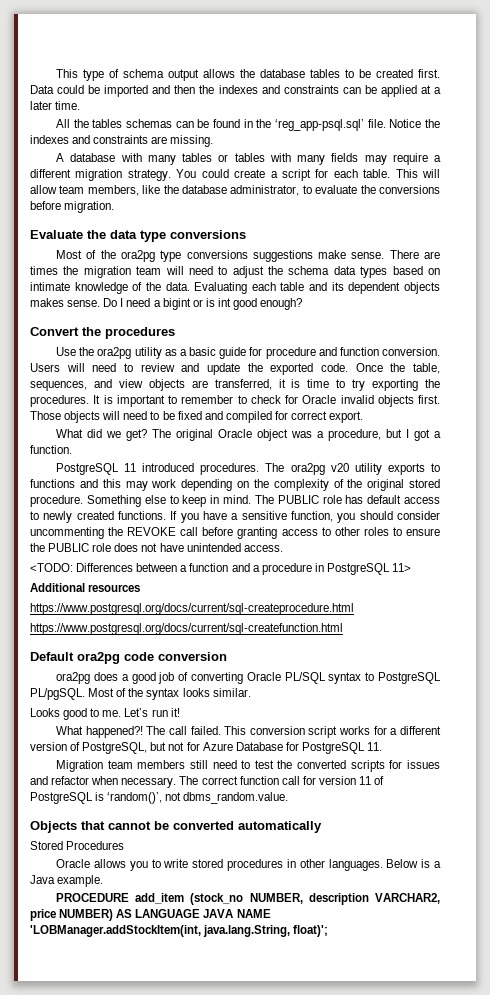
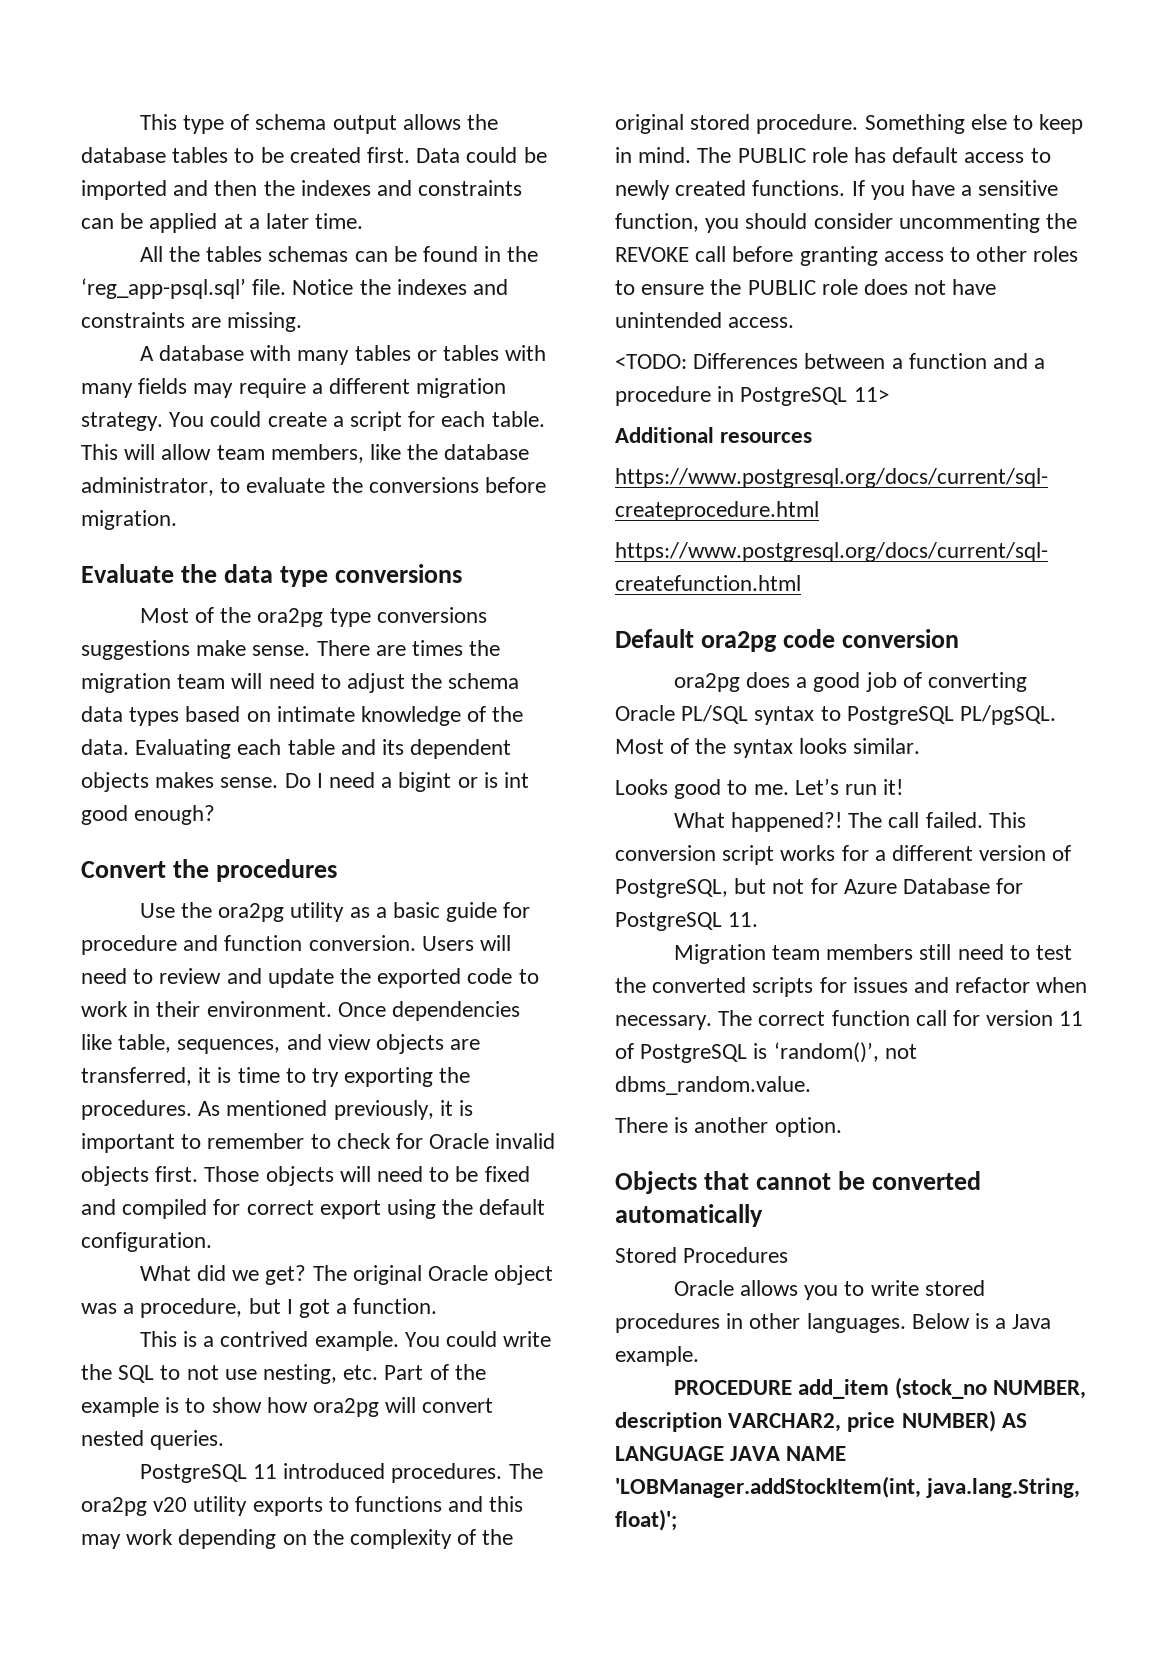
[321,363,406,372] code. Once the -> [467,968,539,984] [81,1001,521,1021] [81,1034,112,1050] code to work in their environment. Once dependencies like
[93,395,101,404] It -> [198,1100,453,1120] As mentioned previously, it
[329,411,364,423] export. -> [319,1199,546,1219] [81,1232,212,1252] export using the default configuration.
(72, 449) none -> [139,1331,552,1351] [81,1364,486,1384] [81,1397,494,1417] [81,1430,225,1450] // This is a contrived example. You could write the SQL to not use nesting, etc. Part of the example is to show how ora2pg will convert nested queries.
(289, 798) none -> [615,1117,842,1137] // There is another option.

